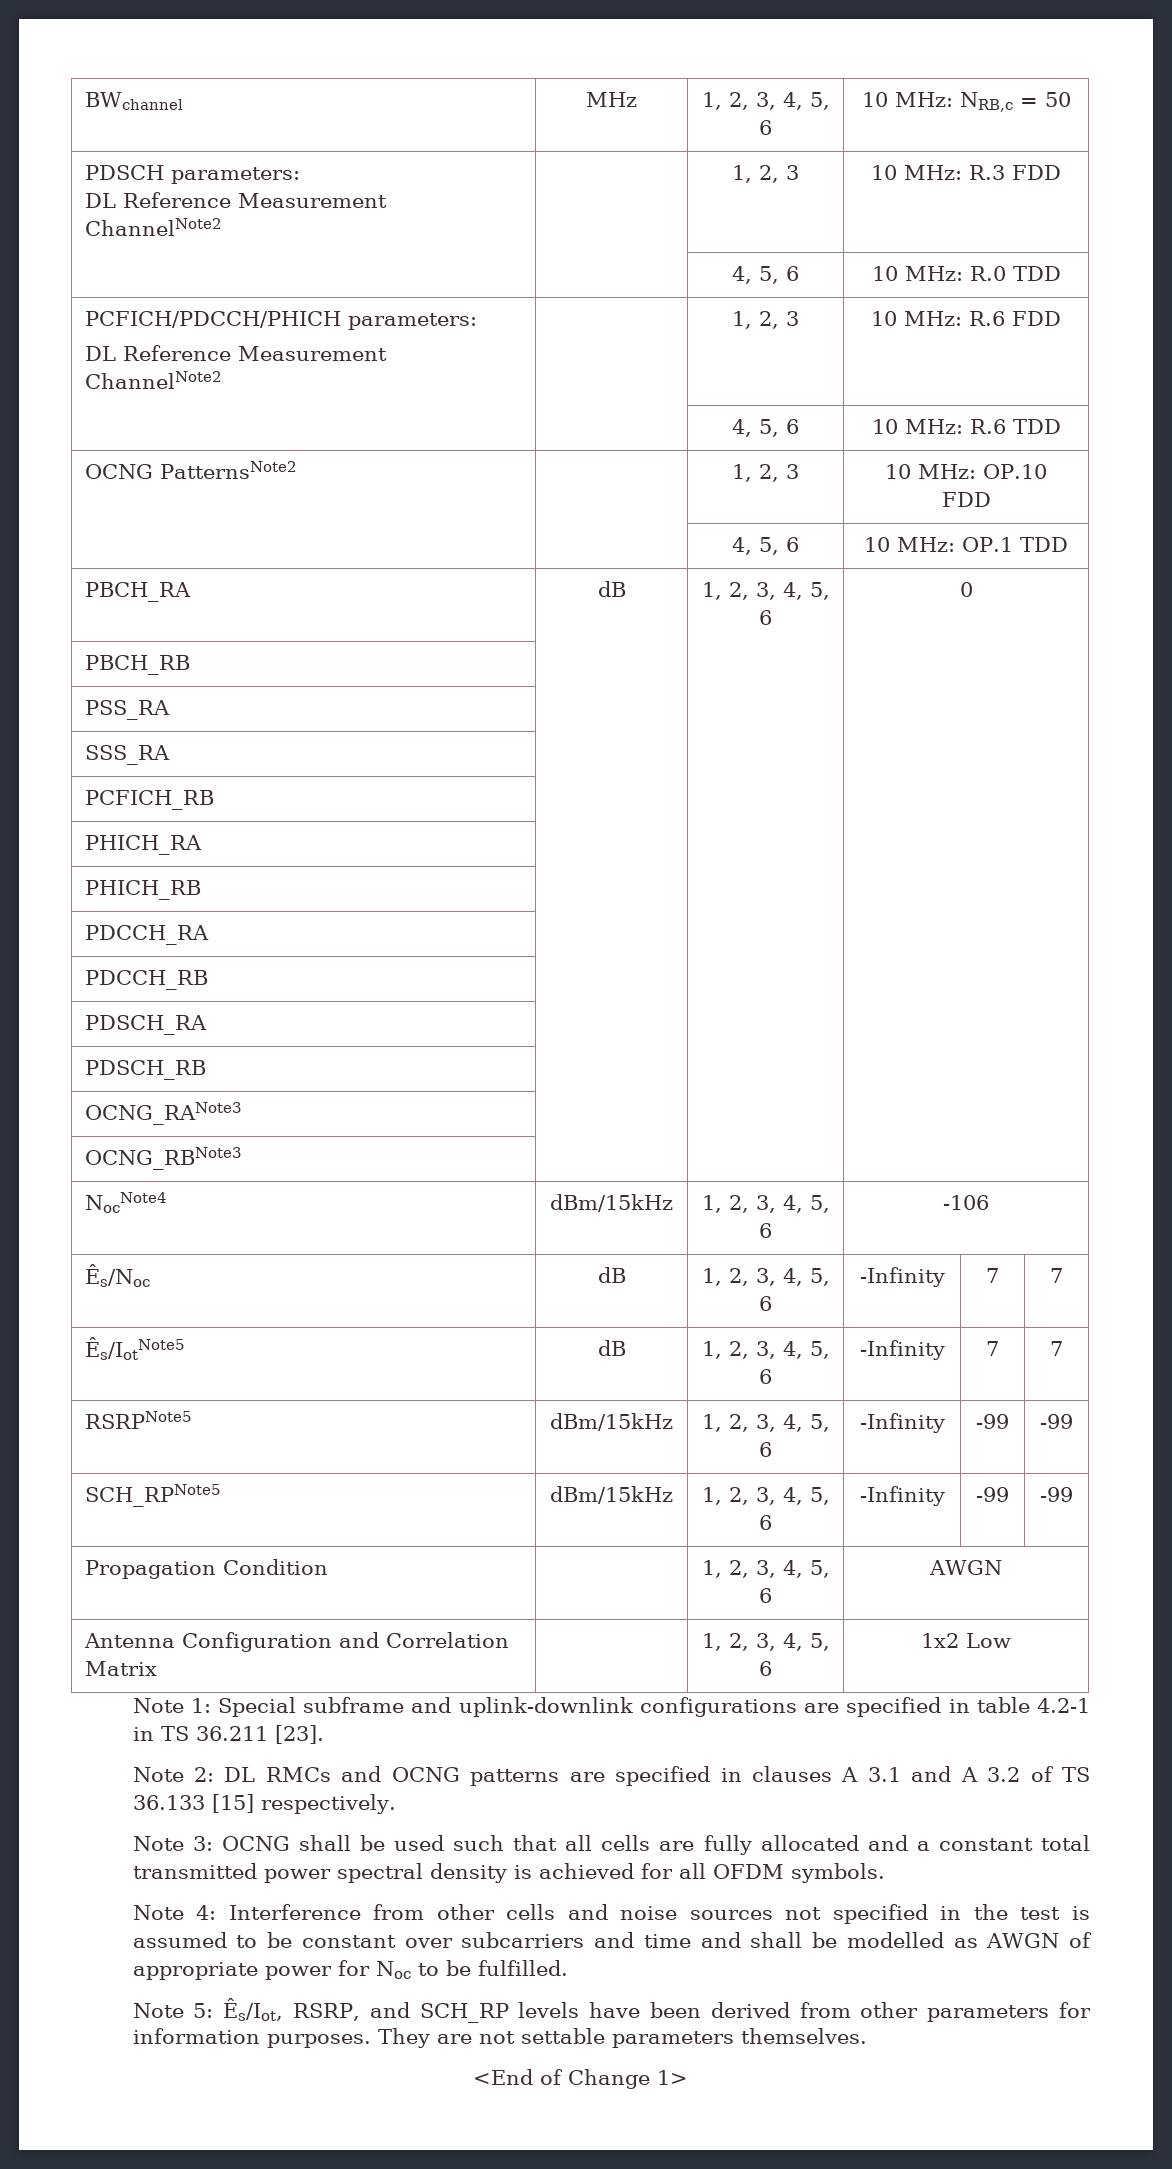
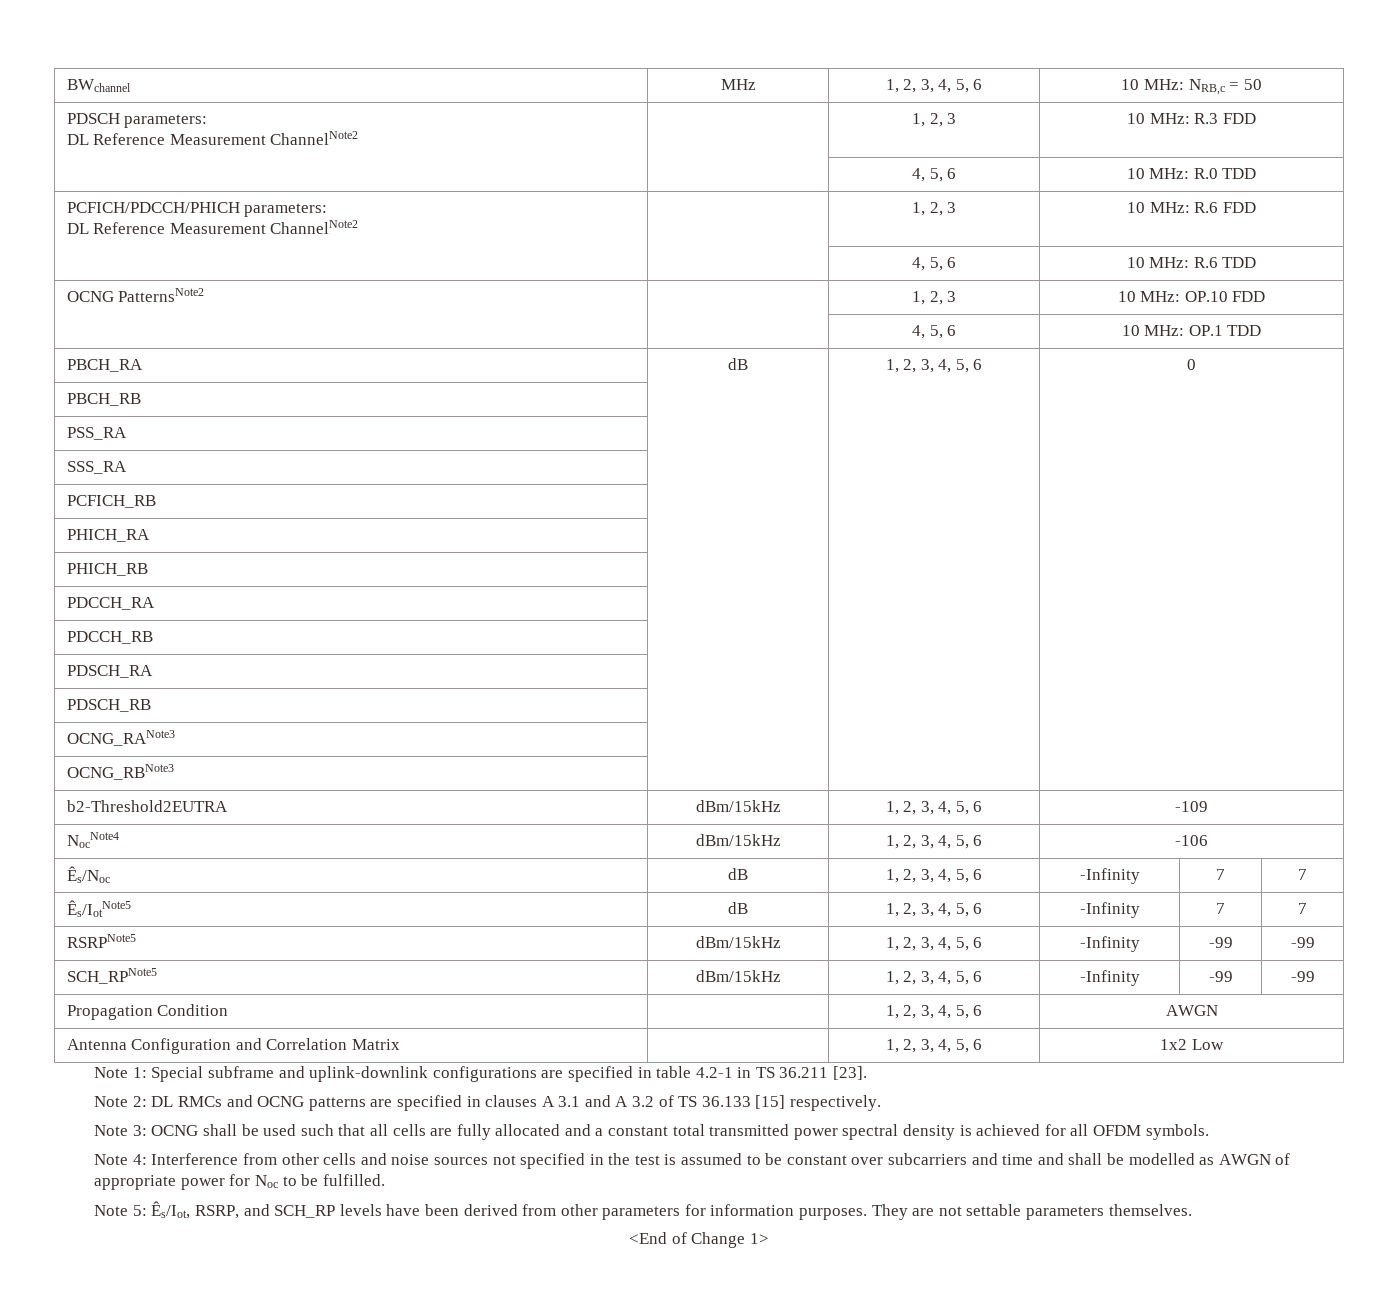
(243, 1158) none -> [66,800,228,812] [695,800,781,812] [885,801,983,815] [1175,801,1208,812] // b2-Threshold2EUTRA | dBm/15kHz | 1, 2, 3, 4, 5, 6 | -109

